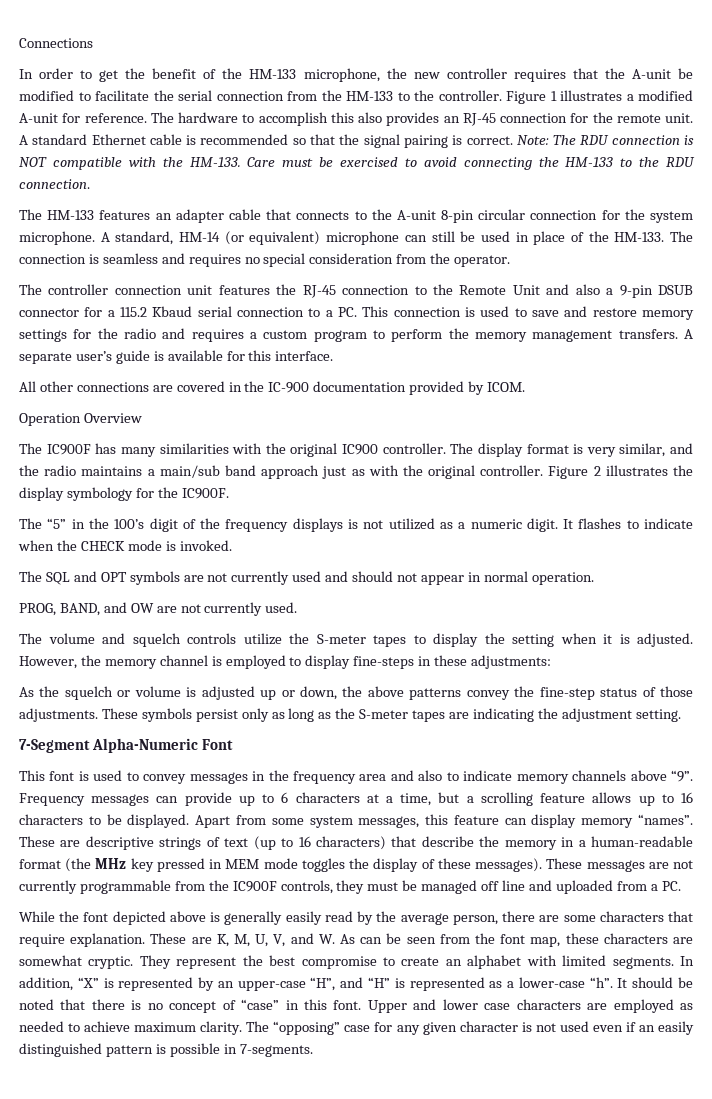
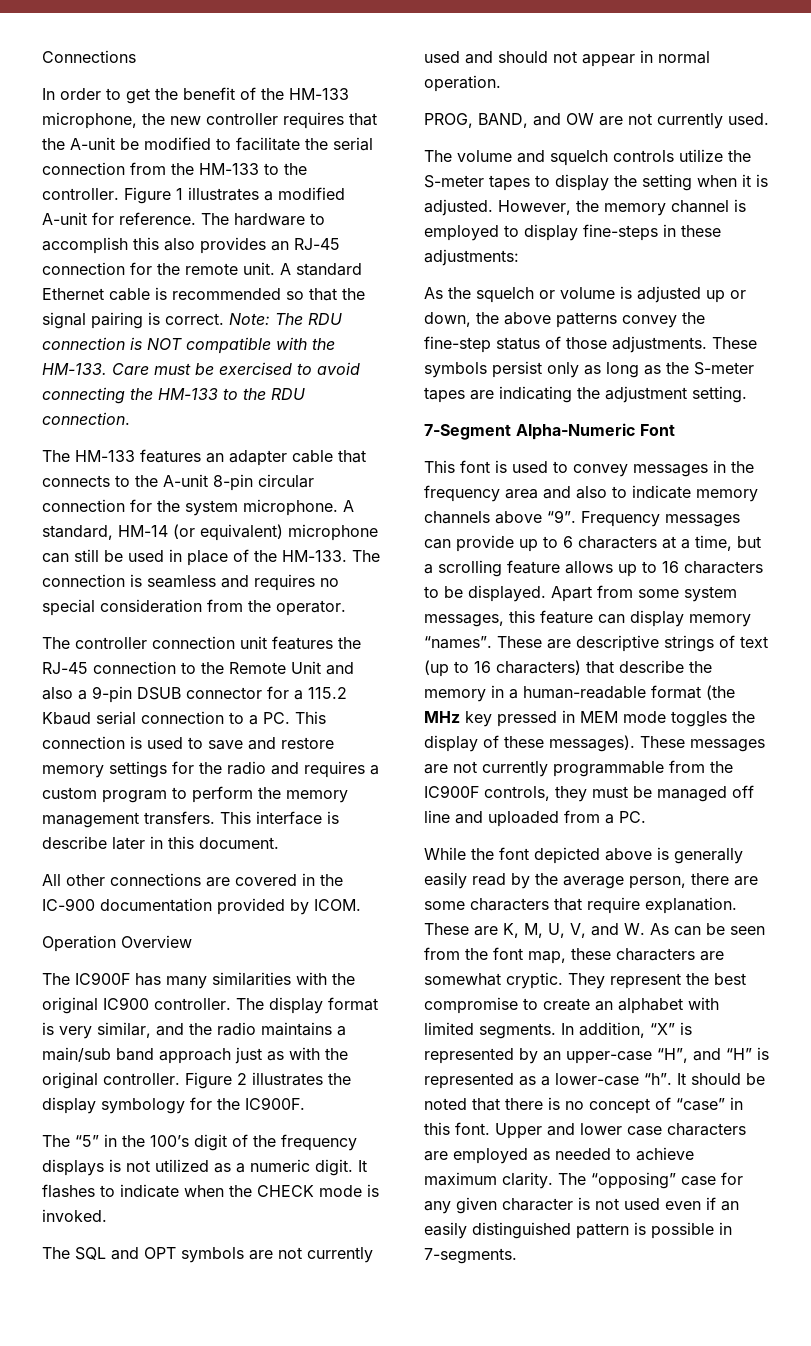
[684,329,693,339] [19,350,334,364] A separate user’s guide is available for this interface. -> [220,811,339,825] [42,836,279,850] This interface is describe later in this document.

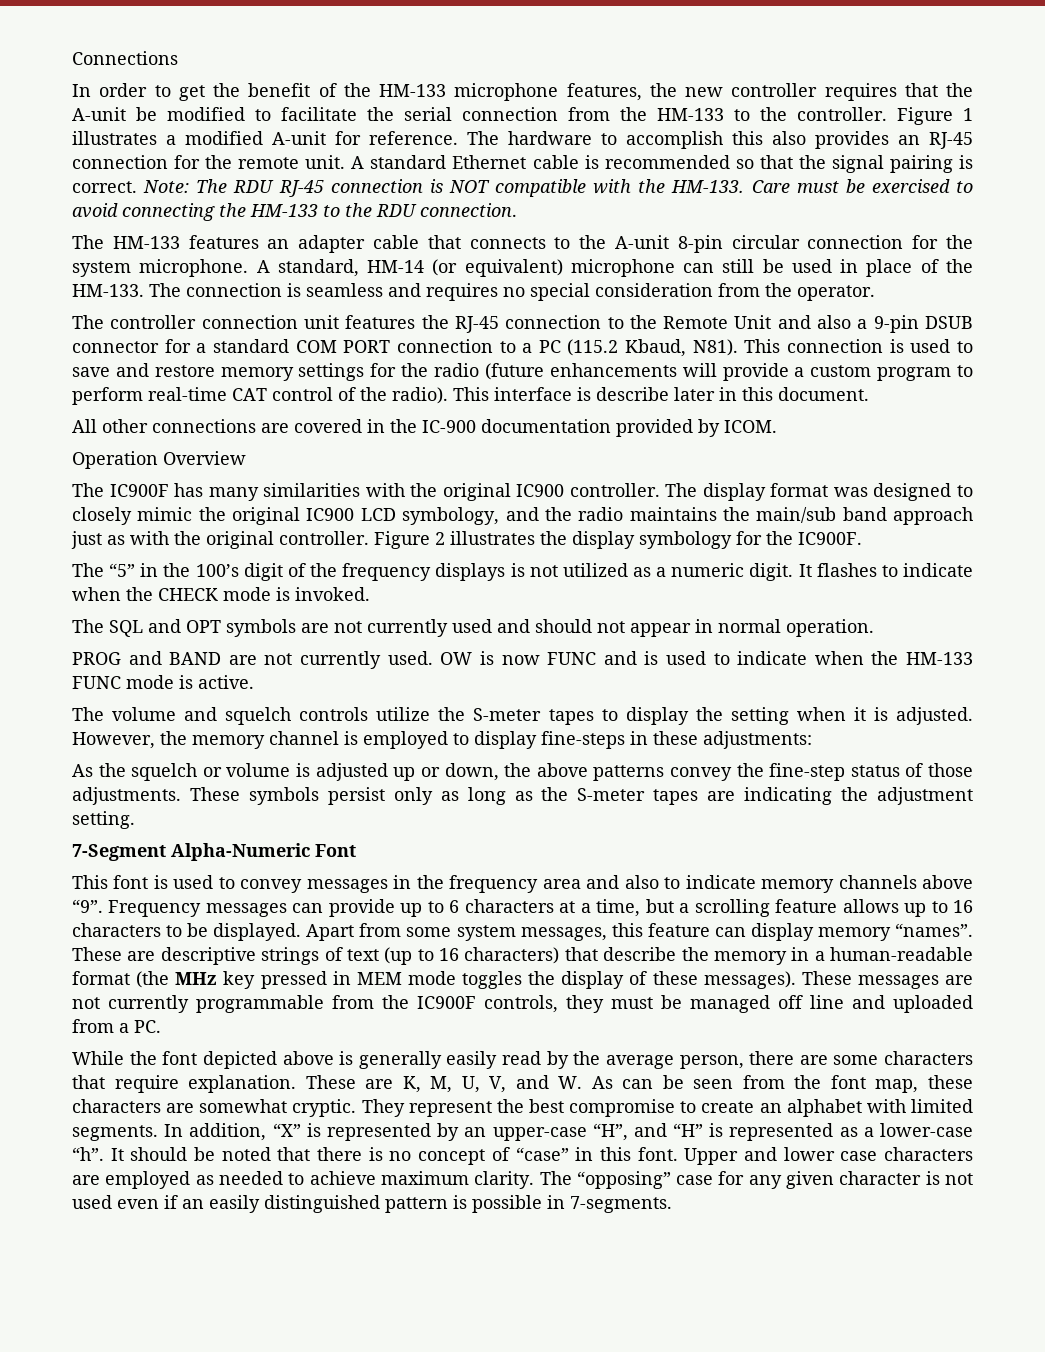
[42,112,137,129] microphone, -> [454,83,642,101] microphone features,
(342, 319) none -> [278,180,324,197] RJ-45
[308,687,347,699] [42,711,290,725] 115.2 Kbaud serial connection to a PC. -> [212,339,738,357] standard COM PORT connection to a PC (115.2 Kbaud, N81).
[271,761,365,778] and requires -> [484,363,789,381] (future enhancements will provide
[258,787,348,803] [42,811,215,828] the memory management transfers. -> [148,387,448,404] real-time CAT control of the radio).
[42,1022,151,1039] is very similar, -> [833,483,973,501] [72,507,500,525] was designed to closely mimic the original IC900 LCD symbology,
[337,1026,346,1036] a -> [722,507,750,521] the
[424,113,594,128] PROG, BAND, and OW -> [72,651,222,665] PROG and BAND
(769, 119) none -> [440,651,973,665] [72,675,254,689] OW is now FUNC and is used to indicate when the HM-133 FUNC mode is active.

